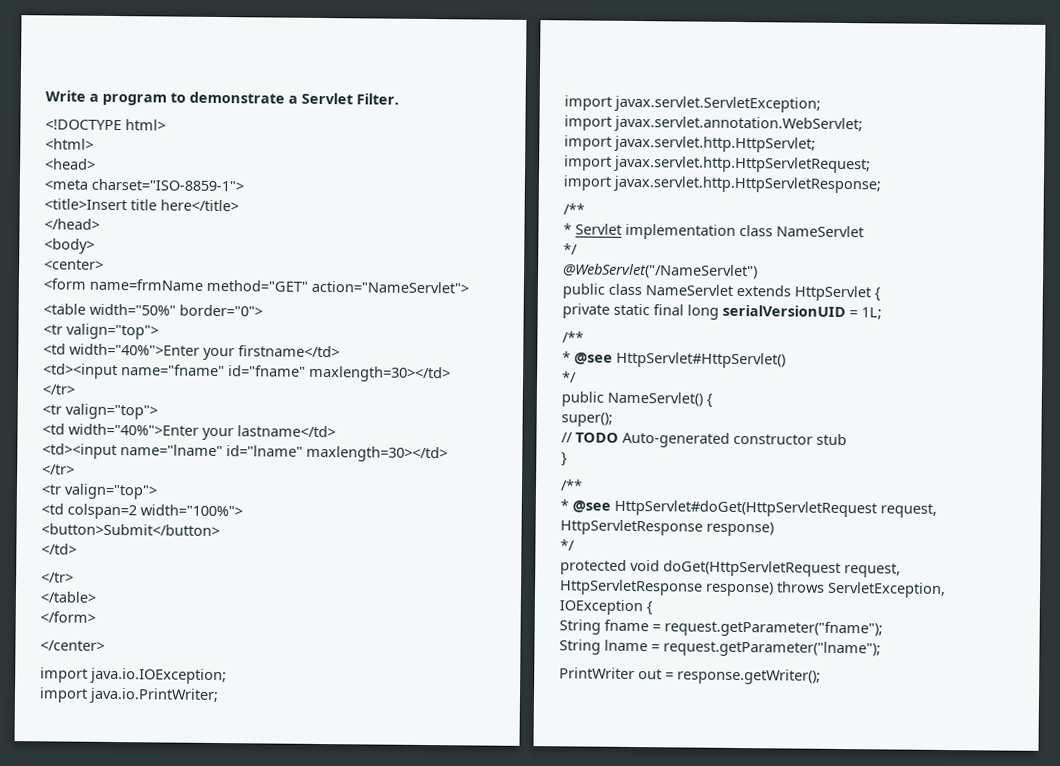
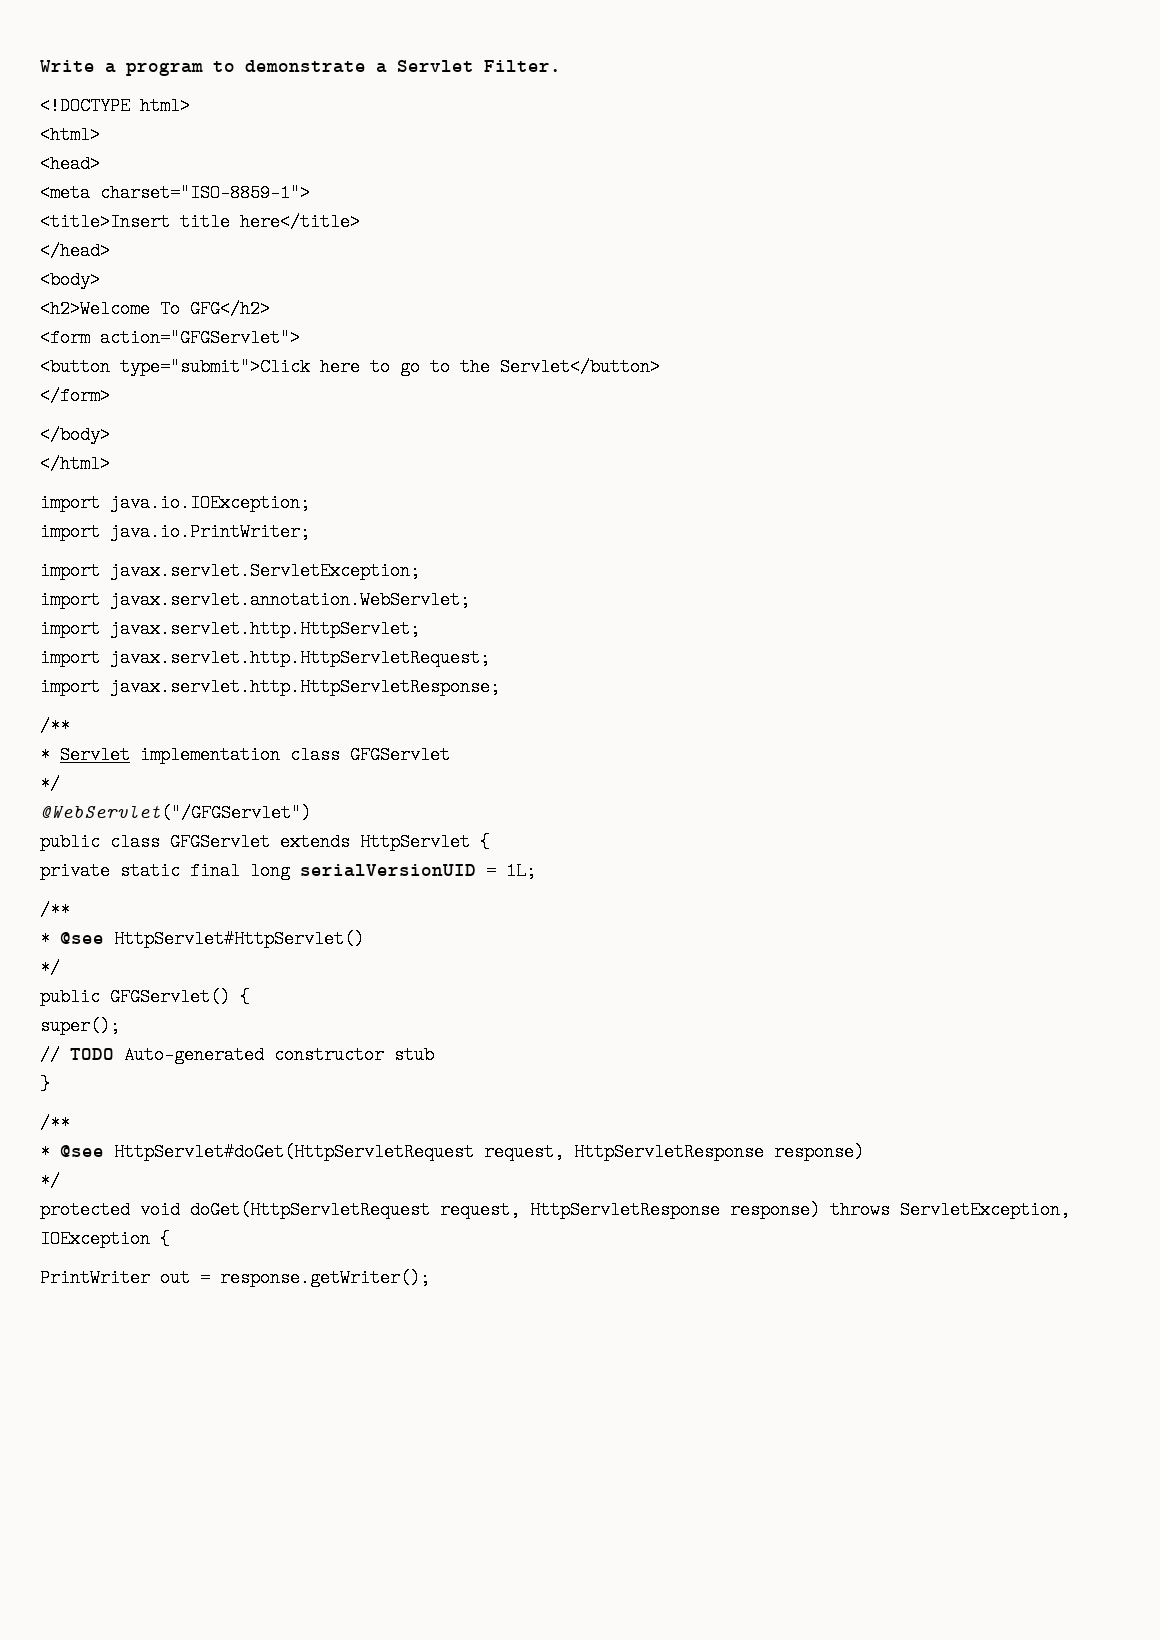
[44,259,104,270] [43,278,469,294] [43,303,263,317] [43,323,159,340] [43,343,340,361] [43,363,451,383] [42,384,75,395] [42,403,158,420] [42,423,336,441] [42,443,448,463] [42,464,75,475] [41,483,158,500] [41,503,243,520] [41,523,220,537] [41,543,77,555] [41,572,74,583] [40,591,96,603] <center> // <form name=frmName method="GET" action="NameServlet"> // <table width="50%" border="0"> // <tr valign="top"> // <td width="40%">Enter your firstname</td> // <td><input name="fname" id="fname" maxlength=30></td> // </tr> // <tr valign="top"> // <td width="40%">Enter your lastname</td> // <td><input name="lname" id="lname" maxlength=30></td> // </tr> // <tr valign="top"> // <td colspan=2 width="100%"> // <button>Submit</button> // </td> // </tr> // </table> -> [40,300,270,318] [40,329,300,347] [40,358,660,376] <h2>Welcome To GFG</h2> // <form action="GFGServlet"> // <button type="submit">Click here to go to the Servlet</button>
[40,640,105,651] </center> -> [40,426,110,444] [40,455,110,473] </body> // </html>
[776,225,864,238] [563,243,578,255] [563,263,758,280] NameServlet // */ // @WebServlet("/NameServlet") -> [350,746,450,764] [40,775,60,793] [40,804,311,822] GFGServlet // */ // @WebServlet("/GFGServlet")
[645,284,733,296] NameServlet -> [170,833,270,851] GFGServlet
[607,391,703,407] NameServlet() -> [110,988,230,1006] GFGServlet()
[559,619,883,638] [559,639,881,658] // String fname = request.getParameter("fname"); // String lname = request.getParameter("lname"); -> (170, 1239) none

